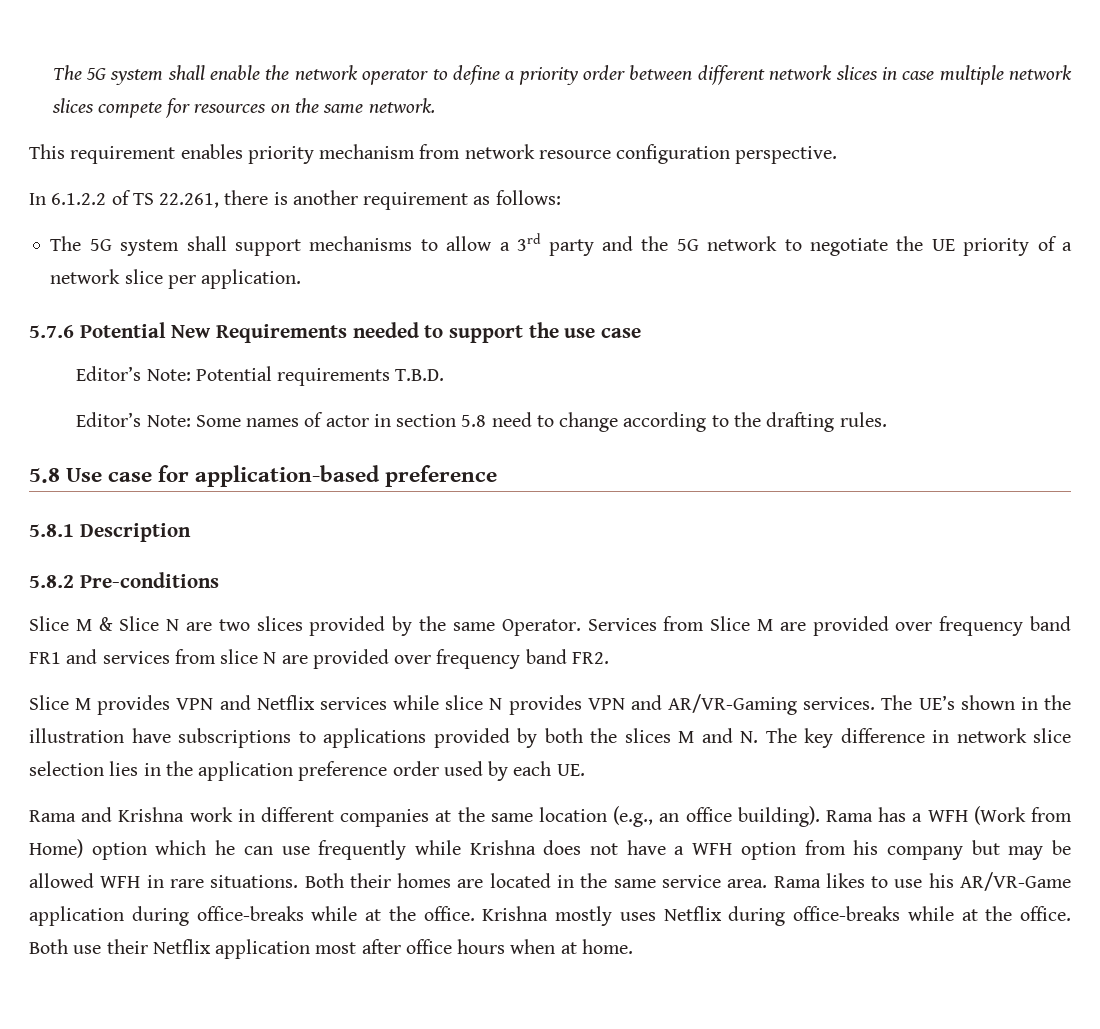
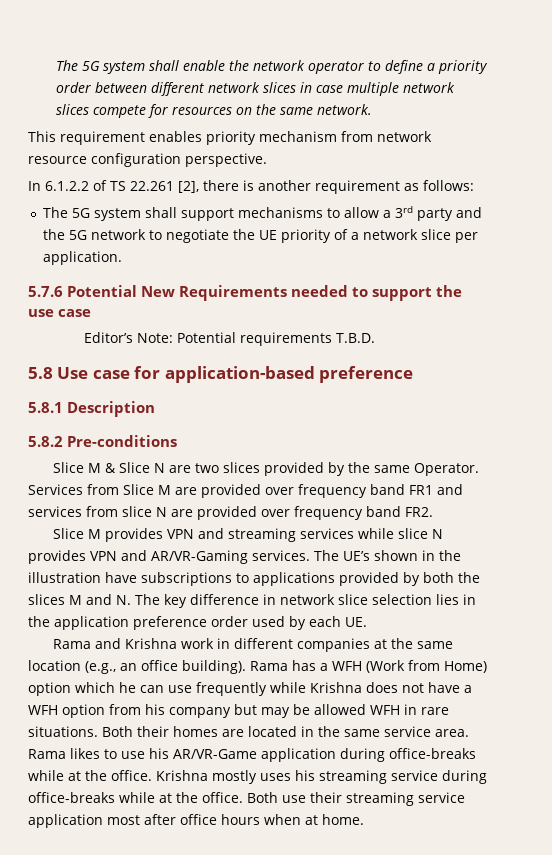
[159,193,220,208] 22.261, -> [130,181,199,193] 22.261 [2],
[76,412,887,432] // Editor’s Note: Some names of actor in section 5.8 need to change according to the drafting rules. -> (375, 338) none
[256,695,315,710] Netflix -> [228,528,297,542] streaming
[663,906,722,921] Netflix -> [295,770,438,784] his streaming service
[152,939,211,954] Netflix -> [346,792,465,806] streaming service

